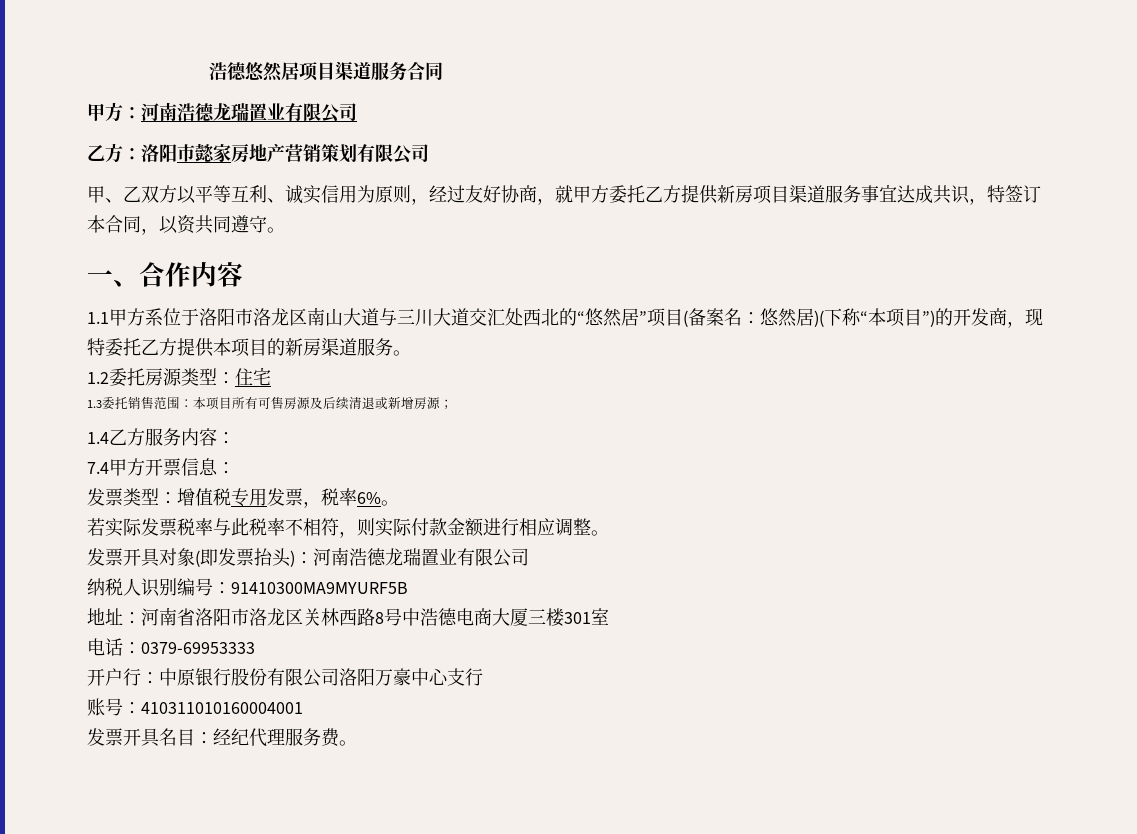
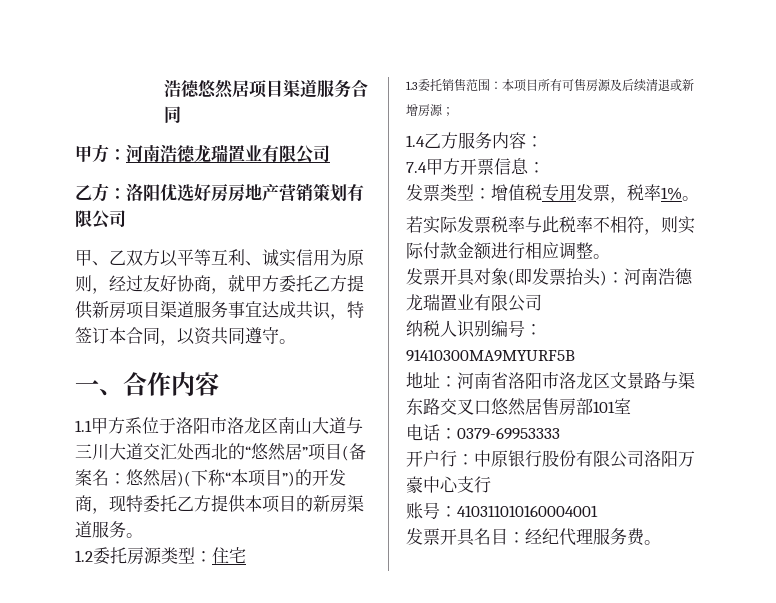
[177,143,231,162] 市懿家 -> [160,183,228,201] 优选好房
[357,492,381,504] 6% -> [661,187,682,201] 1%
[303,608,591,627] 关林西路8号中浩德电商大厦三楼301 -> [610,372,695,389] [406,398,615,416] 文景路与渠东路交叉口悠然居售房部101

